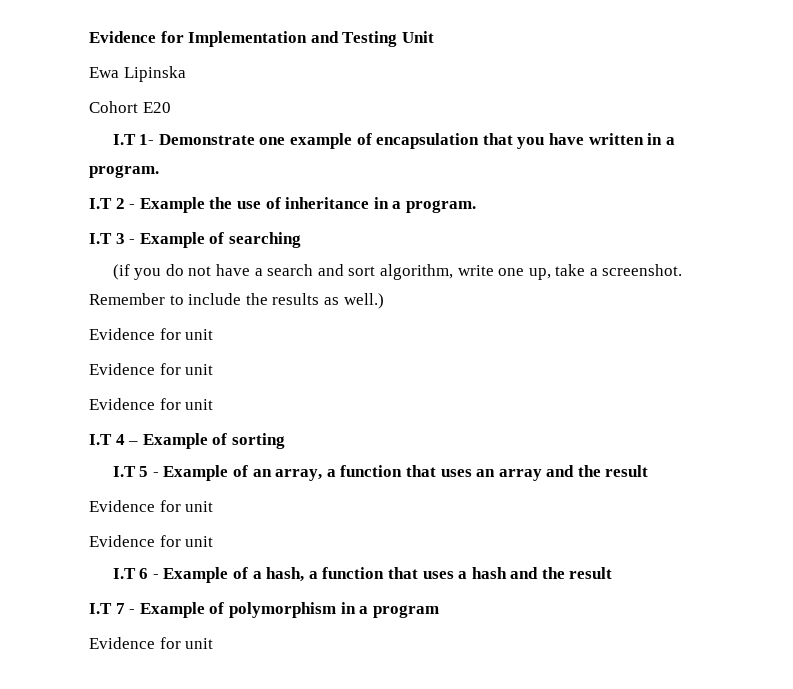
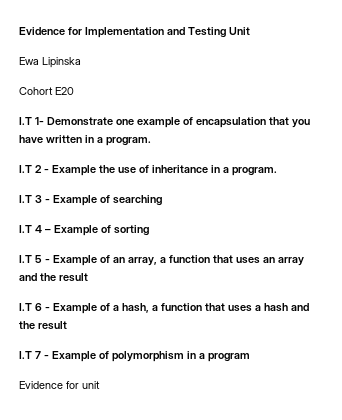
[112,264,683,280] [89,293,384,309] [89,328,214,340] [89,363,214,375] [89,398,214,410] // (if you do not have a search and sort algorithm, write one up, take a screenshot. Remember to include the results as well.) // Evidence for unit // Evidence for unit // Evidence for unit -> (162, 200) none
[89,500,214,512] [89,535,214,547] // Evidence for unit // Evidence for unit -> (88, 277) none

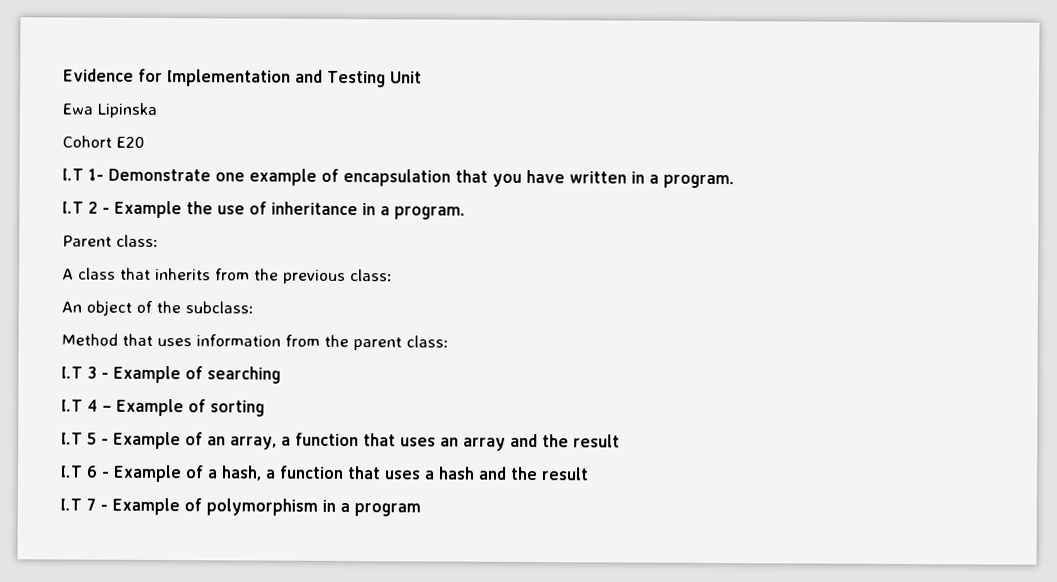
(277, 171) none -> [62,234,159,247] [62,267,393,285] [61,300,254,316] [61,333,449,351] // Parent class: // A class that inherits from the previous class: // An object of the subclass: // Method that uses information from the parent class:
[19,381,100,389] // Evidence for unit -> (421, 510) none

